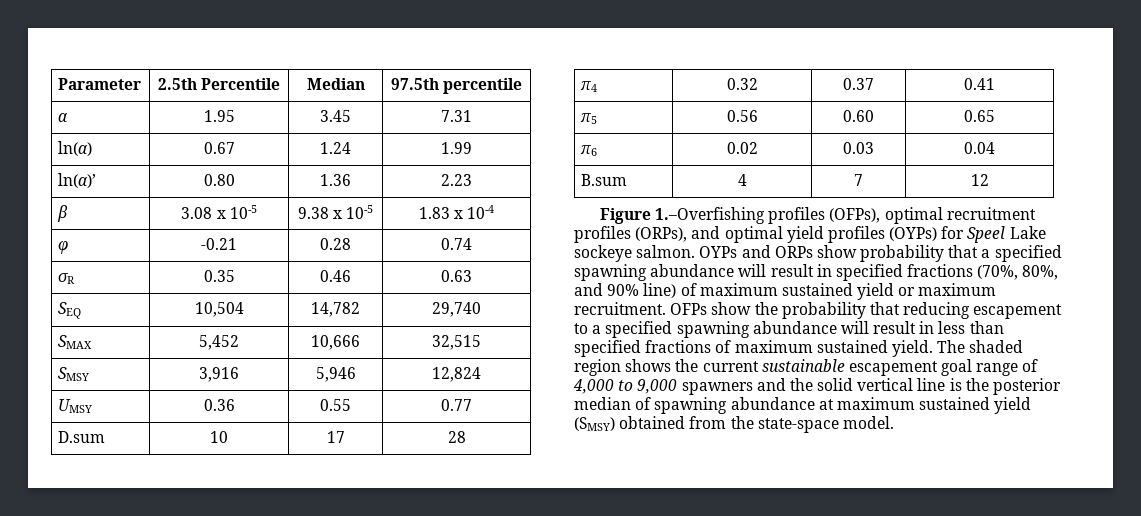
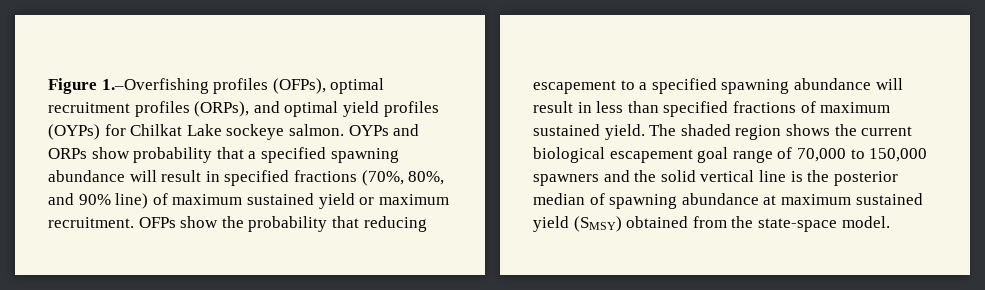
[58,78,142,90] [157,78,281,90] [306,78,365,90] [390,78,523,94] [58,113,69,122] [203,110,235,122] [320,110,351,122] [441,110,472,122] [58,141,93,156] [203,142,235,154] [320,142,351,154] [441,142,472,154] [58,173,97,188] [203,174,235,186] [320,174,351,186] [441,174,472,186] [57,205,69,222] [181,205,257,219] [297,205,374,219] [418,205,495,219] [58,241,69,254] [200,238,237,250] [320,238,351,250] [441,238,472,250] [58,273,76,284] [203,270,235,282] [320,270,351,282] [441,270,472,282] [58,302,82,319] [194,302,244,317] [311,302,360,317] [432,302,481,317] [58,335,93,349] [198,335,239,350] [311,335,360,350] [432,335,481,350] [58,367,90,381] [198,367,239,382] [315,367,356,382] [432,367,481,382] [58,399,93,413] [203,399,235,411] [320,399,351,411] [441,399,472,411] [58,431,106,443] [209,431,228,443] [326,431,345,443] [447,431,466,443] [580,81,598,92] [726,78,758,90] [843,78,874,90] [964,78,995,90] [580,113,598,124] [726,110,758,122] [843,110,874,122] [964,110,995,122] [580,145,598,156] [726,142,758,154] [843,142,874,154] [964,142,995,154] [581,174,628,186] [737,174,747,186] [854,174,863,186] [970,174,989,186] Parameter | 2.5th Percentile | Median | 97.5th percentile // α | 1.95 | 3.45 | 7.31 // ln(α) | 0.67 | 1.24 | 1.99 // ln(α)’ | 0.80 | 1.36 | 2.23 // β | 3.08 x 10-5 | 9.38 x 10-5 | 1.83 x 10-4 // φ | -0.21 | 0.28 | 0.74 // σR | 0.35 | 0.46 | 0.63 // SEQ | 10,504 | 14,782 | 29,740 // SMAX | 5,452 | 10,666 | 32,515 // SMSY | 3,916 | 5,946 | 12,824 // UMSY | 0.36 | 0.55 | 0.77 // D.sum | 10 | 17 | 28 // π4 | 0.32 | 0.37 | 0.41 // π5 | 0.56 | 0.60 | 0.65 // π6 | 0.02 | 0.03 | 0.04 // B.sum | 4 | 7 | 12 // -> (48, 86) none
[967,226,1006,243] Speel -> [130,124,183,136] Chilkat
[761,359,845,372] sustainable -> [533,147,605,163] biological
[573,379,678,394] 4,000 to 9,000 -> [796,148,928,162] 70,000 to 150,000

